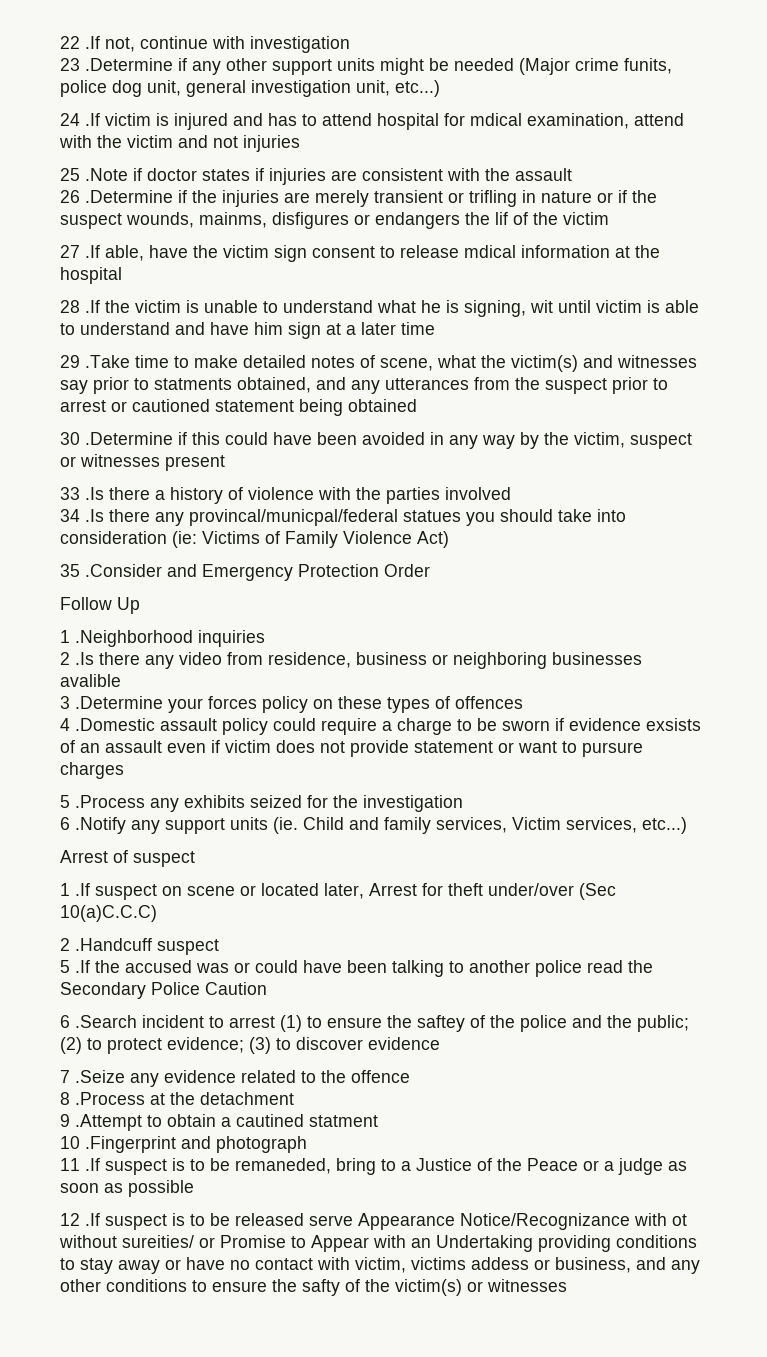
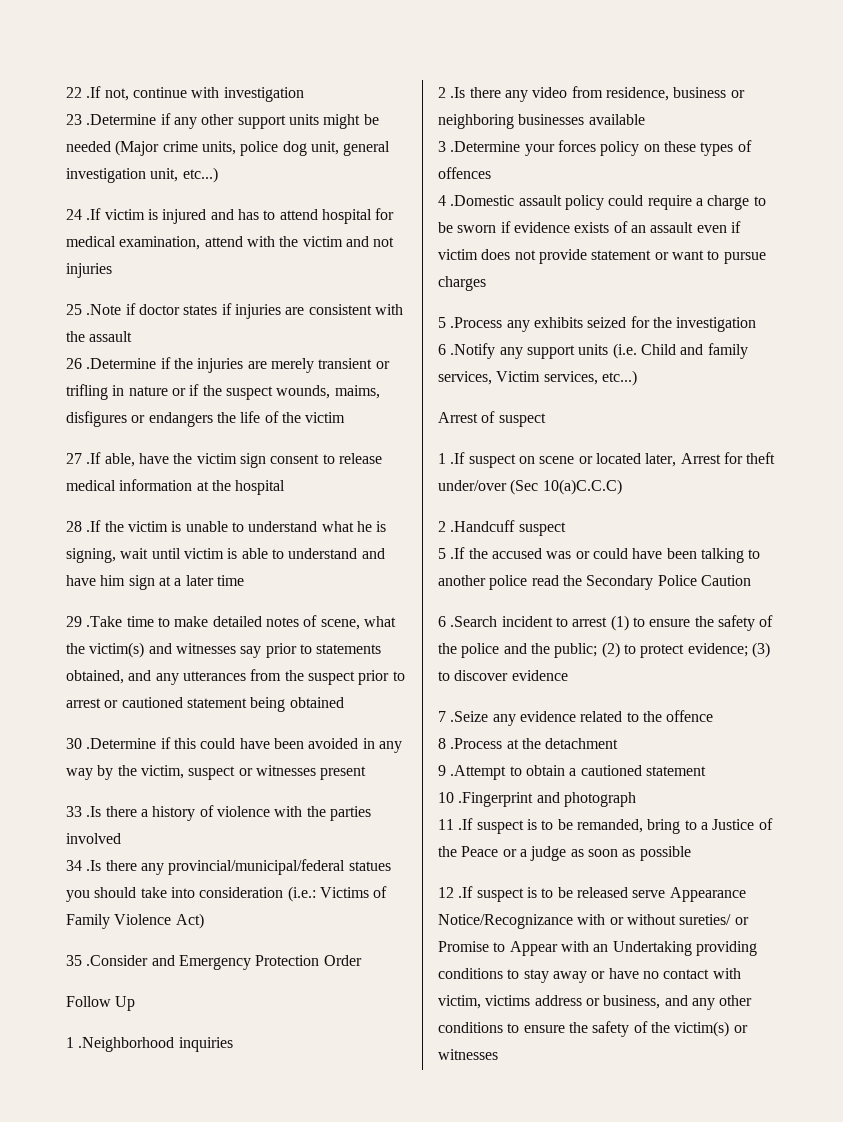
[624,58,672,74] funits, -> [201,141,236,155] units,
[470,113,522,126] mdical -> [66,236,116,247] medical
[199,212,267,228] mainms, -> [334,385,380,399] maims,
[495,212,508,225] lif -> [240,411,261,423] life
[464,245,516,258] mdical -> [66,480,116,491] medical
[530,300,553,313] wit -> [120,548,149,559] wait
[154,378,232,390] statments -> [316,644,382,654] statements
[189,509,398,526] provincal/municpal/federal -> [168,859,346,875] provincial/municipal/federal
[172,531,197,548] (ie: -> [287,886,316,902] (i.e.:
[60,674,121,687] avalible -> [588,114,645,125] available
[646,718,701,731] exsists -> [574,222,610,233] exists
[582,742,643,757] pursure -> [723,252,766,264] pursue
[273,817,298,834] (ie. -> [612,343,637,359] (i.e.
[417,1015,465,1032] saftey -> [717,615,755,631] safety
[236,1114,378,1127] cautined statment -> [580,765,706,776] cautioned statement
[235,1158,331,1174] remaneded, -> [576,819,643,833] remanded,
[672,1214,687,1226] [59,1235,194,1248] ot without sureities/ -> [609,914,732,925] or without sureties/
[471,1257,529,1270] addess -> [534,995,582,1006] address
[302,1279,340,1296] safty -> [592,1021,630,1037] safety

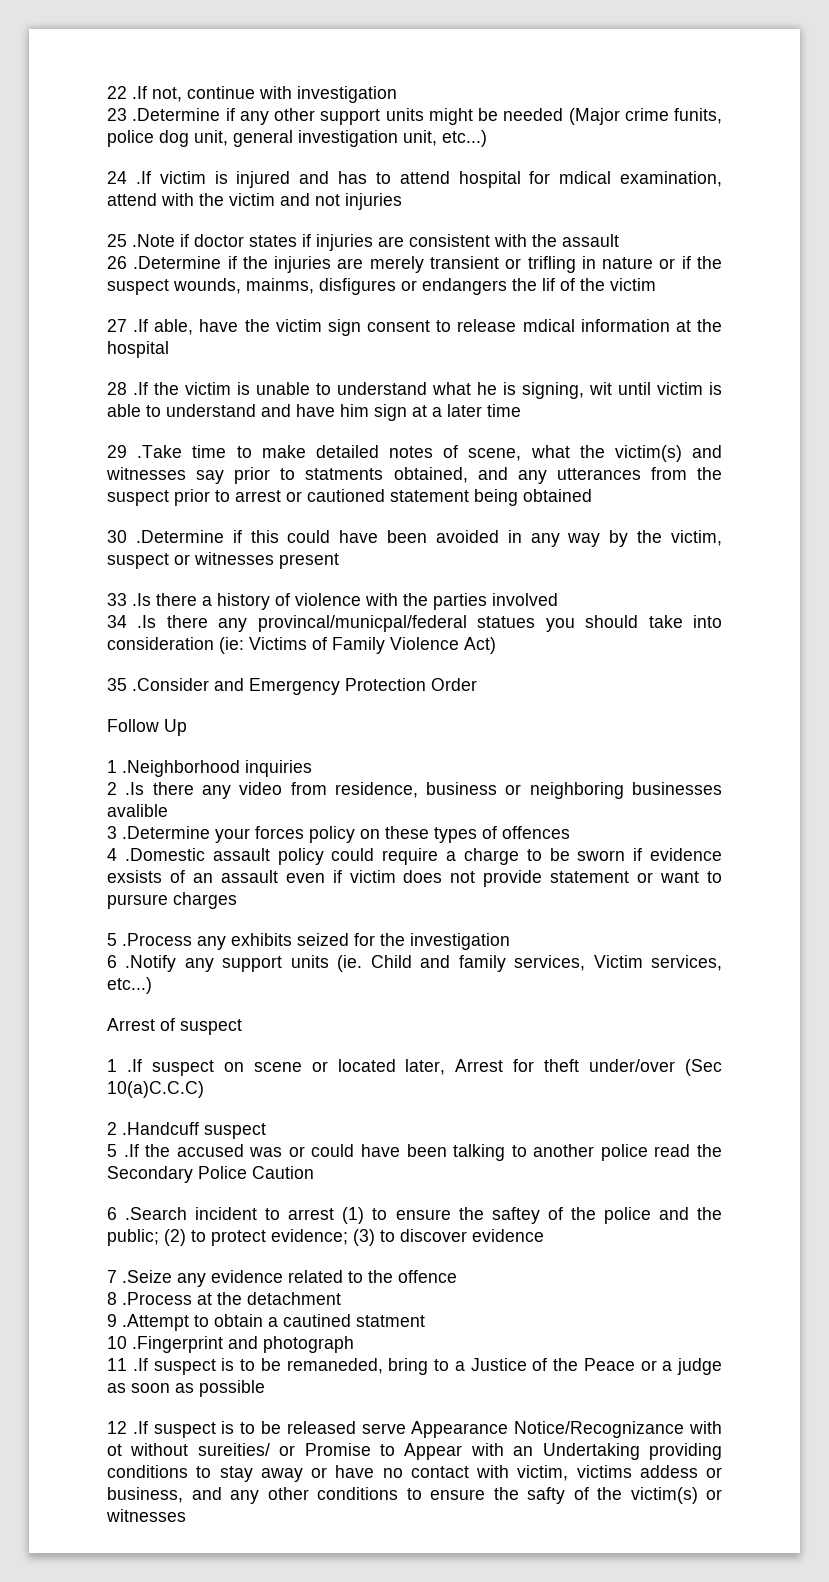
[201,141,236,155] units, -> [674,108,722,124] funits,
[66,236,116,247] medical -> [559,171,612,184] mdical
[334,385,380,399] maims, -> [246,278,314,294] mainms,
[240,411,261,423] life -> [542,278,555,291] lif
[66,480,116,491] medical -> [522,319,575,332] mdical
[120,548,149,559] wait -> [589,382,612,395] wit
[316,644,382,654] statements -> [305,468,384,480] statments
[168,859,346,875] provincial/municipal/federal -> [257,615,467,632] provincal/municpal/federal
[287,886,316,902] (i.e.: -> [219,637,244,654] (ie:
[588,114,645,125] available -> [107,804,168,817] avalible
[574,222,610,233] exists -> [107,870,162,883] exsists
[723,252,766,264] pursue -> [107,894,168,909] pursure
[612,343,637,359] (i.e. -> [337,955,363,972] (ie.
[717,615,755,631] safety -> [491,1207,540,1224] saftey
[580,765,706,776] cautioned statement -> [283,1314,425,1327] cautined statment
[576,819,643,833] remanded, -> [286,1358,383,1374] remaneded,
[609,914,732,925] or without sureties/ -> [107,1443,270,1456] ot without sureities/
[534,995,582,1006] address -> [639,1465,698,1478] addess
[592,1021,630,1037] safety -> [527,1487,565,1504] safty

